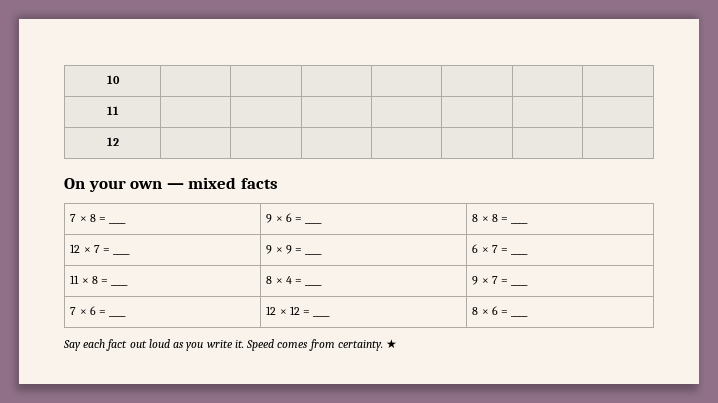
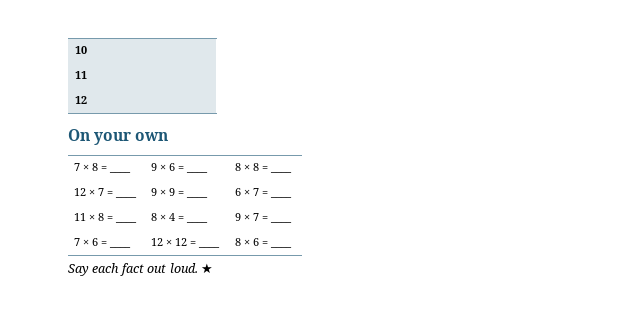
[166,177,278,189] — mixed facts -> (169, 136) none
[148,339,383,351] loud as you write it. Speed comes from certainty. -> [169,263,198,273] loud.

